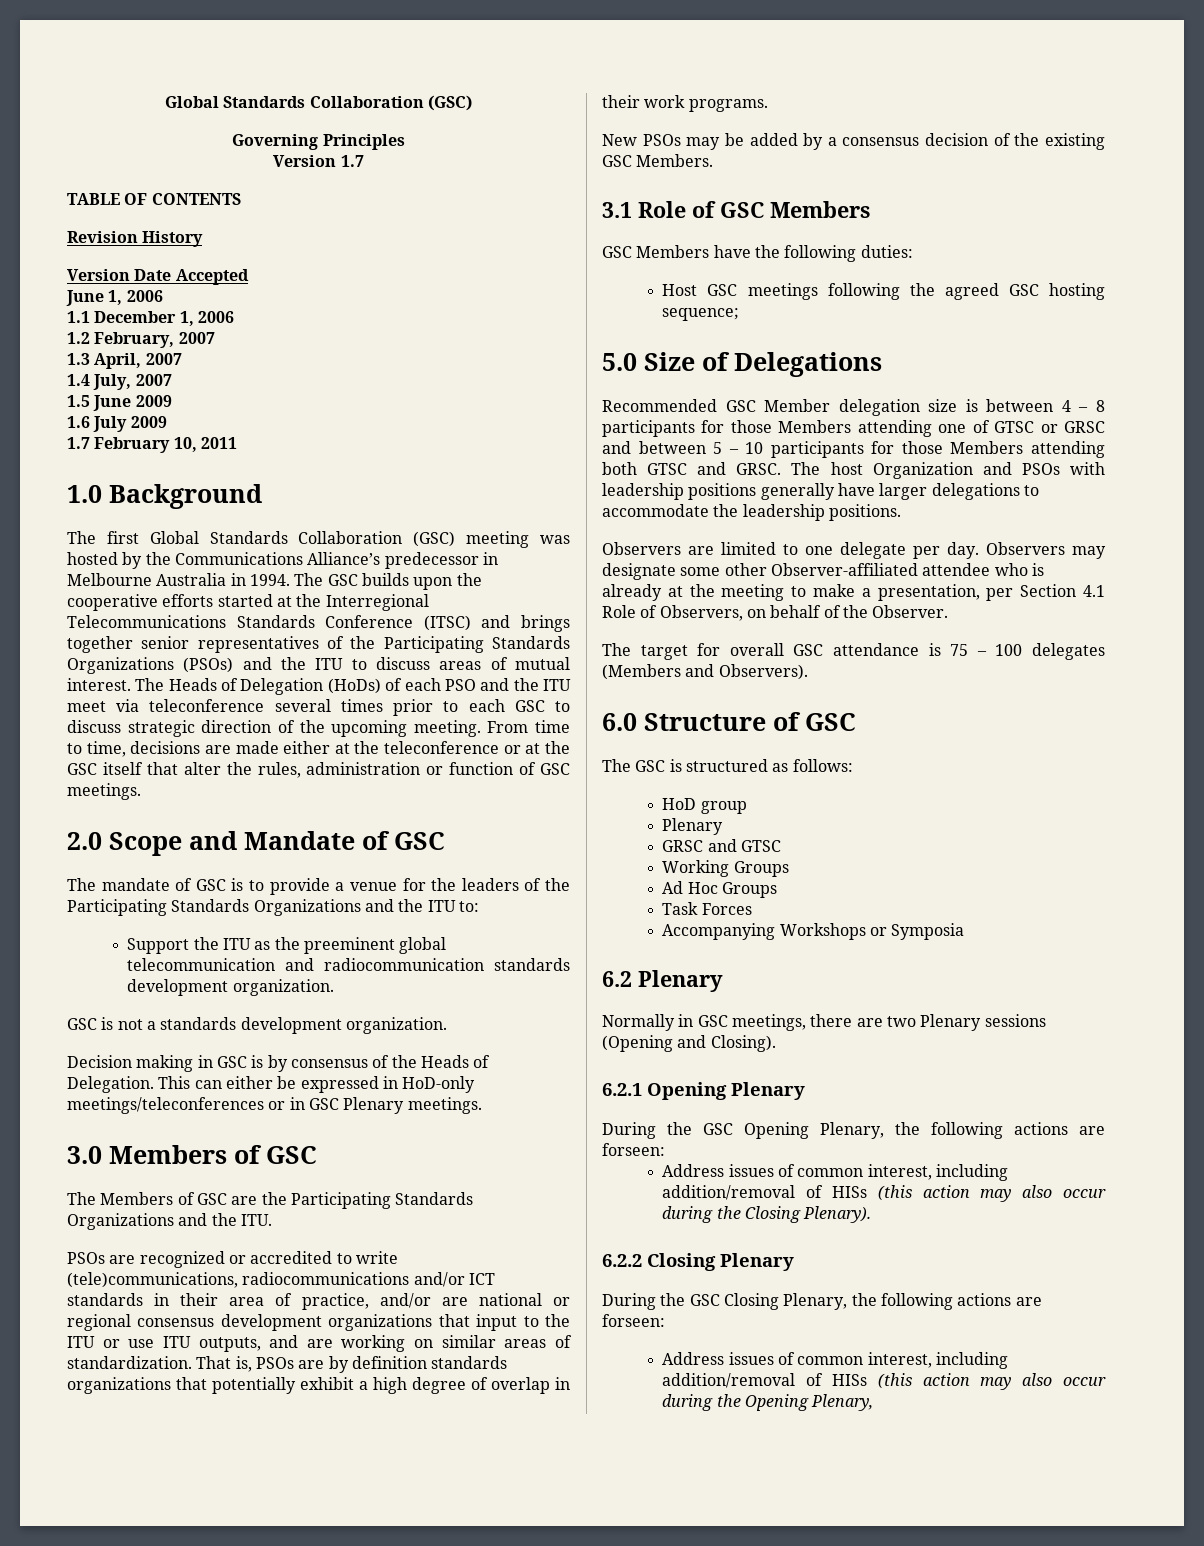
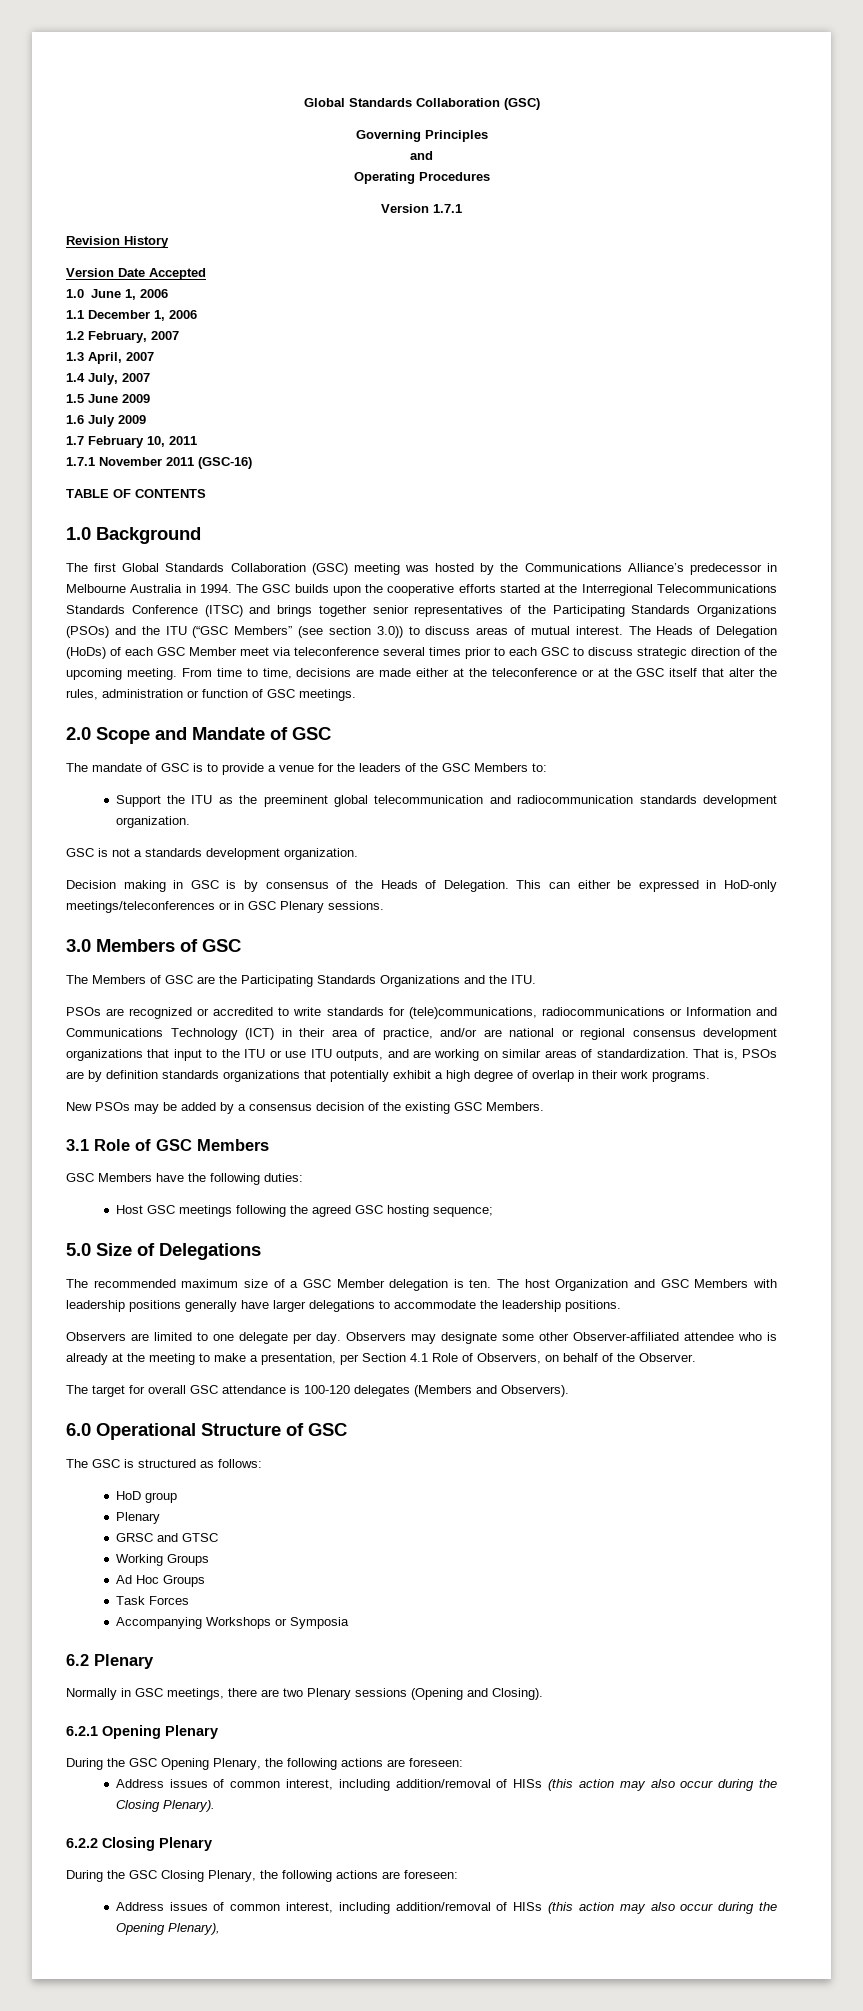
[273,155,364,167] [67,193,241,205] Version 1.7 // TABLE OF CONTENTS -> [410,151,433,160] [353,172,490,184] [381,204,462,213] and // Operating Procedures // Version 1.7.1
(249, 277) none -> [66,289,84,298] 1.0
(237, 443) none -> [66,457,252,469] [66,489,206,498] // 1.7.1 November 2011 (GSC-16) // TABLE OF CONTENTS
(344, 664) none -> [192,626,403,638] (“GSC Members” (see section 3.0))
[444,678,572,691] PSO and the ITU -> [157,647,237,656] GSC Member
[67,899,456,916] Participating Standards Organizations and the ITU -> [442,763,528,772] GSC Members
[407,1097,482,1114] meetings. -> [328,901,384,910] sessions.
[67,1272,495,1288] [67,1293,143,1306] (tele)communications, radiocommunications and/or ICT standards -> [326,1007,777,1019] [66,1028,274,1040] standards for (tele)communications, radiocommunications or Information and Communications Technology (ICT)
[602,399,1105,416] [602,420,1105,437] [602,441,1105,458] [602,462,782,475] Recommended GSC Member delegation size is between 4 – 8 participants for those Members attending one of GTSC or GRSC and between 5 – 10 participants for those Members attending both GTSC and GRSC. -> [66,1279,492,1291] The recommended maximum size of a GSC Member delegation is ten.
[1021,463,1060,475] PSOs -> [660,1279,749,1288] GSC Members
[950,644,1023,656] 75 – 100 -> [304,1385,350,1394] 100-120
(637, 722) none -> [96,1423,196,1440] Operational
[602,1143,665,1156] forseen: -> [409,1758,463,1767] foreseen:
[602,1314,665,1327] forseen: -> [404,1870,458,1879] foreseen:
[811,1394,874,1411] Plenary, -> [167,1923,220,1935] Plenary),

